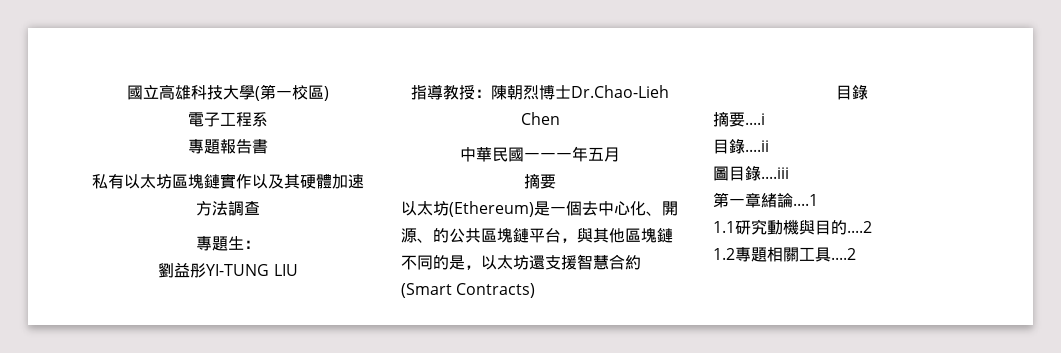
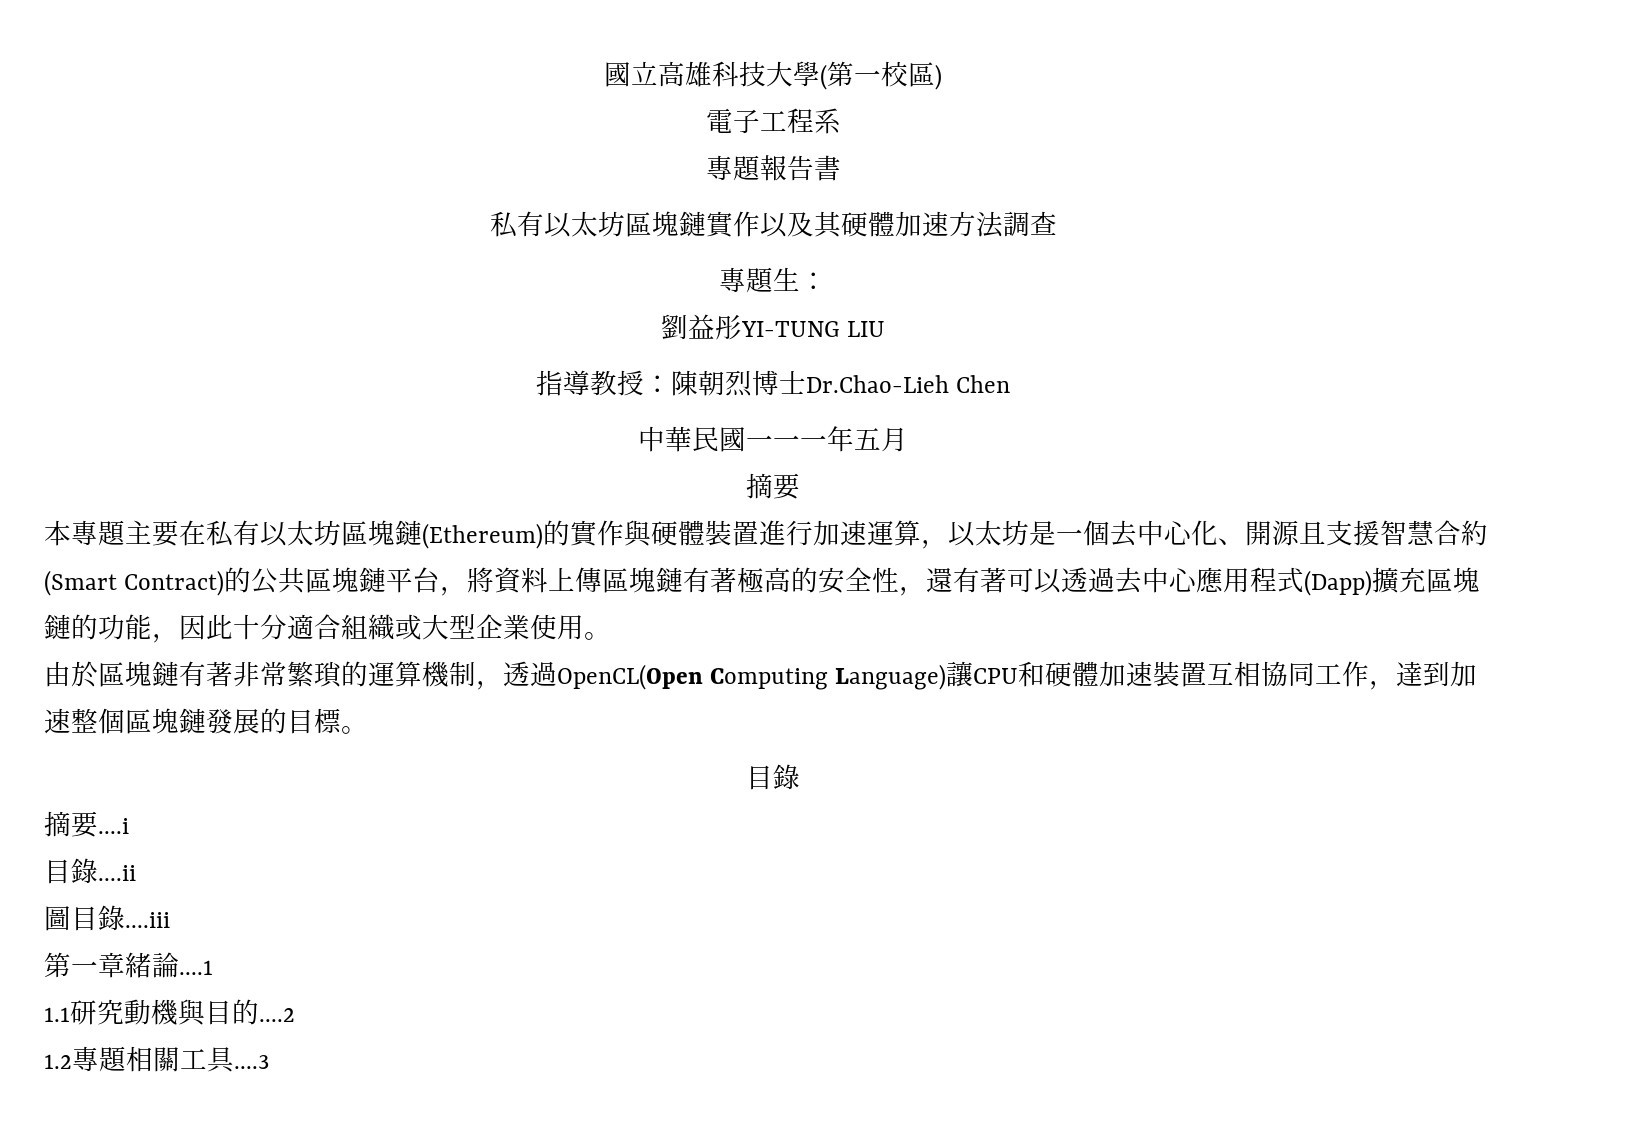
[401,201,534,217] 以太坊(Ethereum) -> [44,520,1029,549] 本專題主要在私有以太坊區塊鏈(Ethereum)的實作與硬體裝置進行加速運算，以太坊
[417,238,433,243] 、 -> [1299,520,1488,546] [44,570,225,596] 且支援智慧合約(Smart Contract)
[577,227,673,243] [401,254,641,270] [401,283,536,298] 與其他區塊鏈不同的是，以太坊還支援智慧合約(Smart Contracts) -> [467,567,1481,596] [44,614,611,643] [44,661,1478,690] [44,708,368,734] 將資料上傳區塊鏈有著極高的安全性，還有著可以透過去中心應用程式(Dapp)擴充區塊鏈的功能，因此十分適合組織或大型企業使用。 // 由於區塊鏈有著非常繁瑣的運算機制，透過OpenCL(Open Computing Language)讓CPU和硬體加速裝置互相協同工作，達到加速整個區塊鏈發展的目標。
[831,248,856,260] ....2 -> [234,1055,269,1069] ....3

